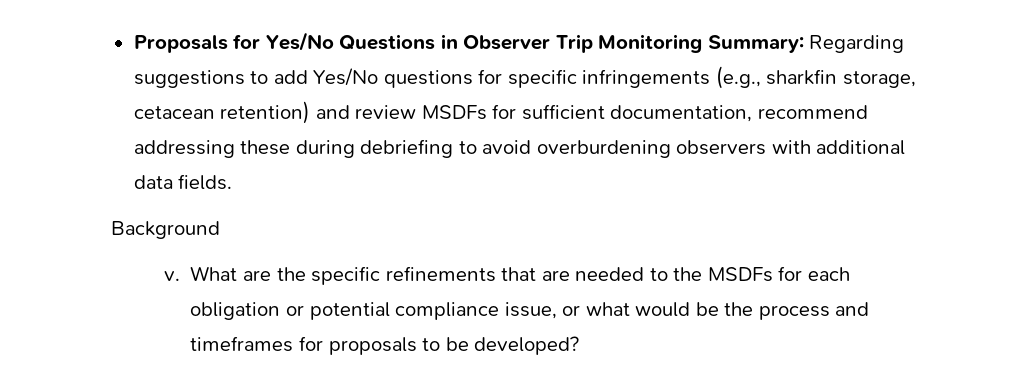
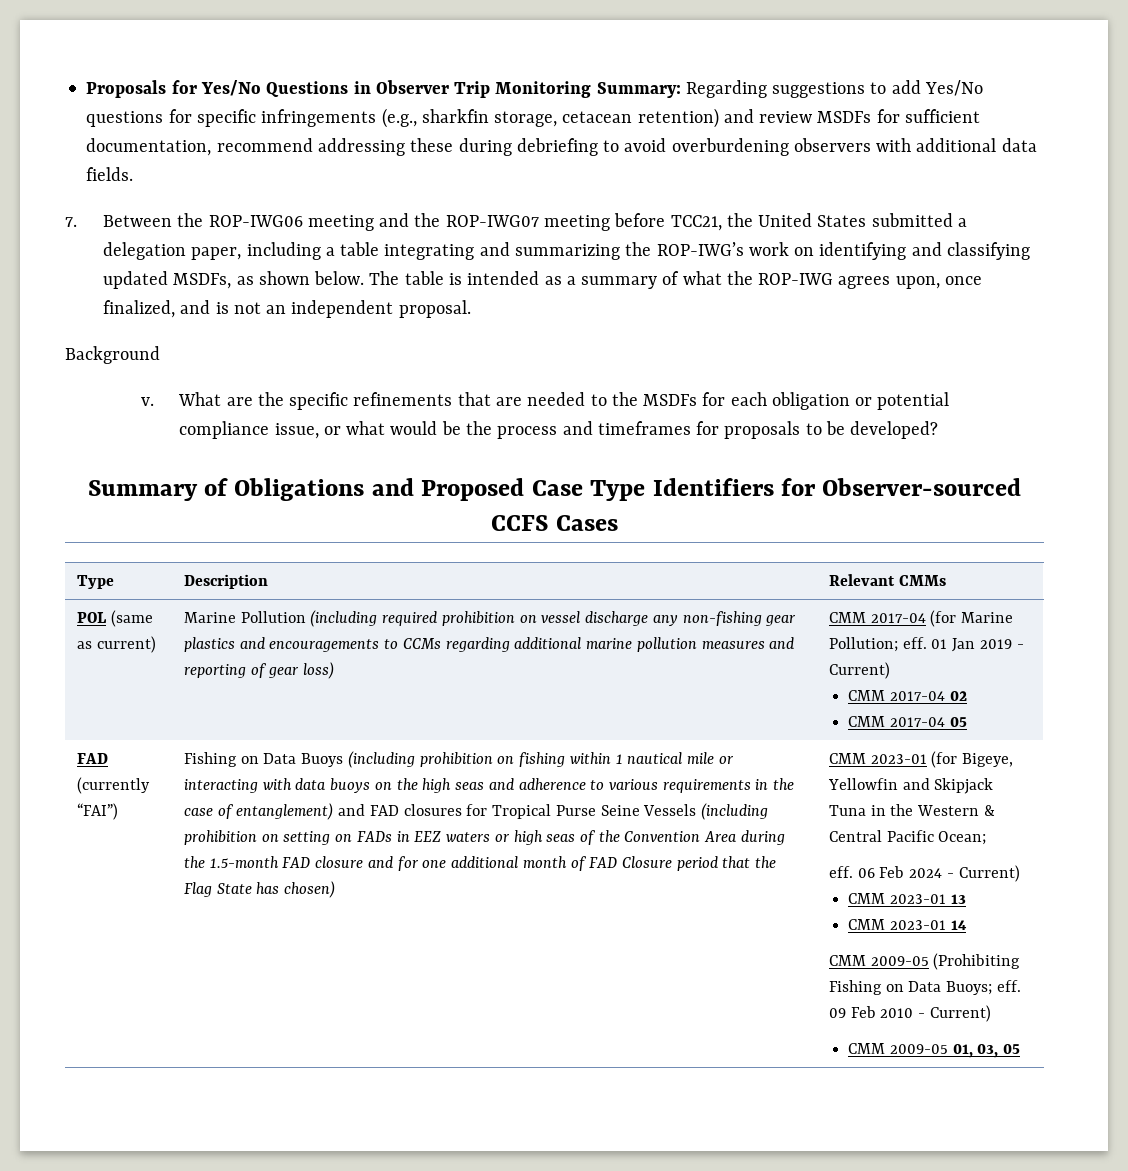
(233, 182) none -> [65,213,967,231] [103,242,1030,260] [103,271,982,289] [103,300,471,318] // 7. Between the ROP-IWG06 meeting and the ROP-IWG07 meeting before TCC21, the United States submitted a delegation paper, including a table integrating and summarizing the ROP-IWG’s work on identifying and classifying updated MSDFs, as shown below. The table is intended as a summary of what the ROP-IWG agrees upon, once finalized, and is not an independent proposal.
(580, 345) none -> [87,478,1022,501] [491,515,618,531] [77,575,115,589] [184,574,269,589] [829,574,946,586] [77,610,153,627] [77,636,156,653] [184,610,797,627] [184,637,796,652] [184,662,335,679] [829,610,1014,627] [829,637,1024,652] [829,662,891,679] [848,690,967,701] [848,716,967,727] [77,753,109,764] [77,777,151,794] [77,803,119,820] [184,751,734,768] [184,778,795,793] [184,803,768,820] [184,830,785,845] [184,856,777,871] [184,881,336,898] [829,751,1014,768] [828,778,994,794] [829,804,995,816] [829,830,987,845] [829,865,1020,882] [848,893,966,904] [848,919,967,930] [829,953,1021,970] [829,980,1021,995] [829,1005,991,1022] [848,1043,1021,1058] // Summary of Obligations and Proposed Case Type Identifiers for Observer-sourced CCFS Cases // Type | Description | Relevant CMMs // POL (same as current) | Marine Pollution (including required prohibition on vessel discharge any non-fishing gear plastics and encouragements to CCMs regarding additional marine pollution measures and reporting of gear loss) | CMM 2017-04 (for Marine Pollution; eff. 01 Jan 2019 - Current) // CMM 2017-04 02 // CMM 2017-04 05 // FAD (currently “FAI”) | Fishing on Data Buoys (including prohibition on fishing within 1 nautical mile or interacting with data buoys on the high seas and adherence to various requirements in the case of entanglement) and FAD closures for Tropical Purse Seine Vessels (including prohibition on setting on FADs in EEZ waters or high seas of the Convention Area during the 1.5-month FAD closure and for one additional month of FAD Closure period that the Flag State has chosen) | CMM 2023-01 (for Bigeye, Yellowfin and Skipjack Tuna in the Western & Central Pacific Ocean; // eff. 06 Feb 2024 - Current) // CMM 2023-01 13 // CMM 2023-01 14 // CMM 2009-05 (Prohibiting Fishing on Data Buoys; eff. 09 Feb 2010 - Current) // CMM 2009-05 01, 03, 05

